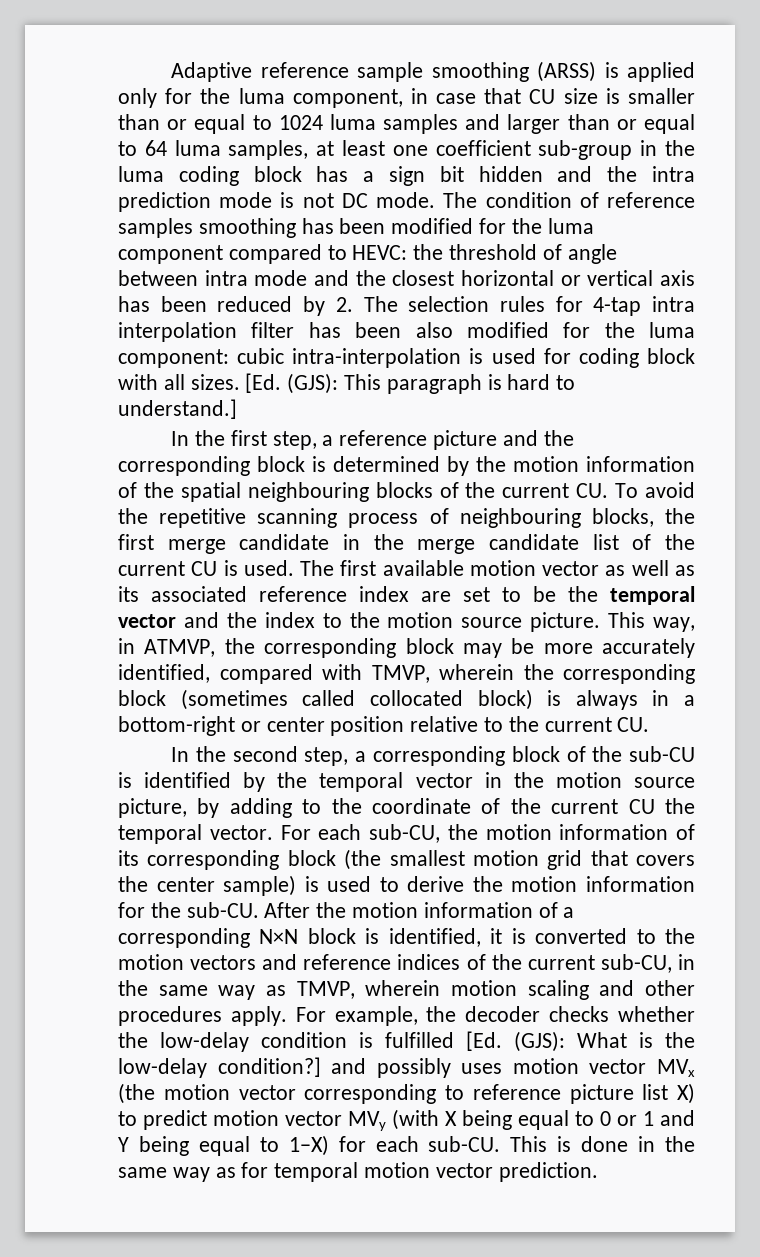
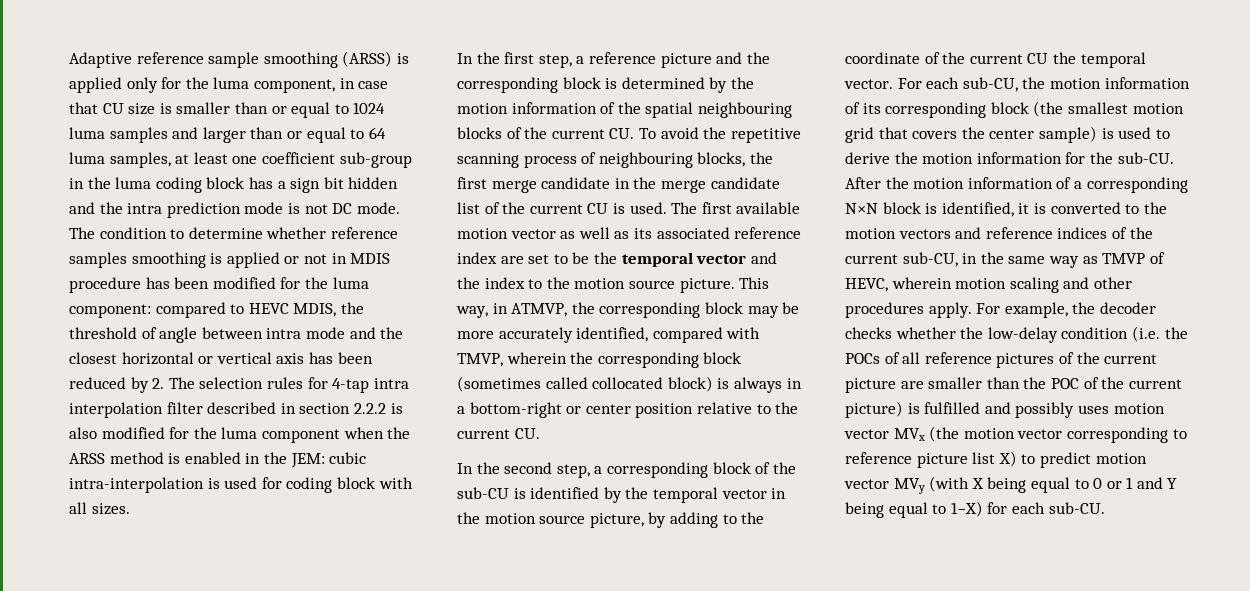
[579,192,695,208] [118,218,296,238] of reference samples smoothing -> [170,227,398,239] [69,252,391,268] [69,277,141,293] to determine whether reference samples smoothing is applied or not in MDIS procedure
[118,245,223,264] component -> [69,304,151,318] component:
[352,245,408,260] HEVC: -> [248,303,337,317] HEVC MDIS,
[308,322,402,338] has been -> [207,402,403,414] described in section 2.2.2 is
[118,349,229,368] component: -> [261,427,411,443] [69,452,325,468] component when the ARSS method is enabled in the JEM:
[245,373,576,394] [118,399,237,419] [Ed. (GJS): This paragraph is hard to understand.] -> (130, 509) none
[296,981,355,999] TMVP, -> [1102,252,1165,264] [845,278,888,292] TMVP of HEVC,
[359,1031,695,1052] [118,1057,321,1078] is fulfilled [Ed. (GJS): What is the low-delay condition?] -> [1131,326,1188,342] [845,352,1158,368] [845,377,1182,393] [845,401,981,418] (i.e. the POCs of all reference pictures of the current picture are smaller than the POC of the current picture) is fulfilled
[510,1136,695,1152] [118,1162,598,1182] This is done in the same way as for temporal motion vector prediction. -> (1105, 508) none

